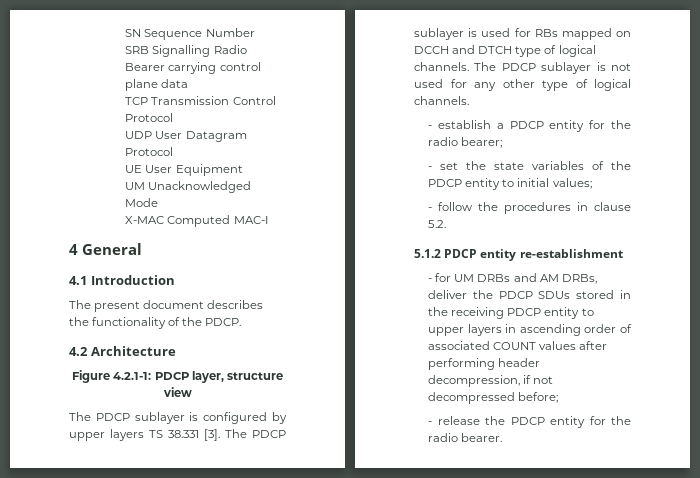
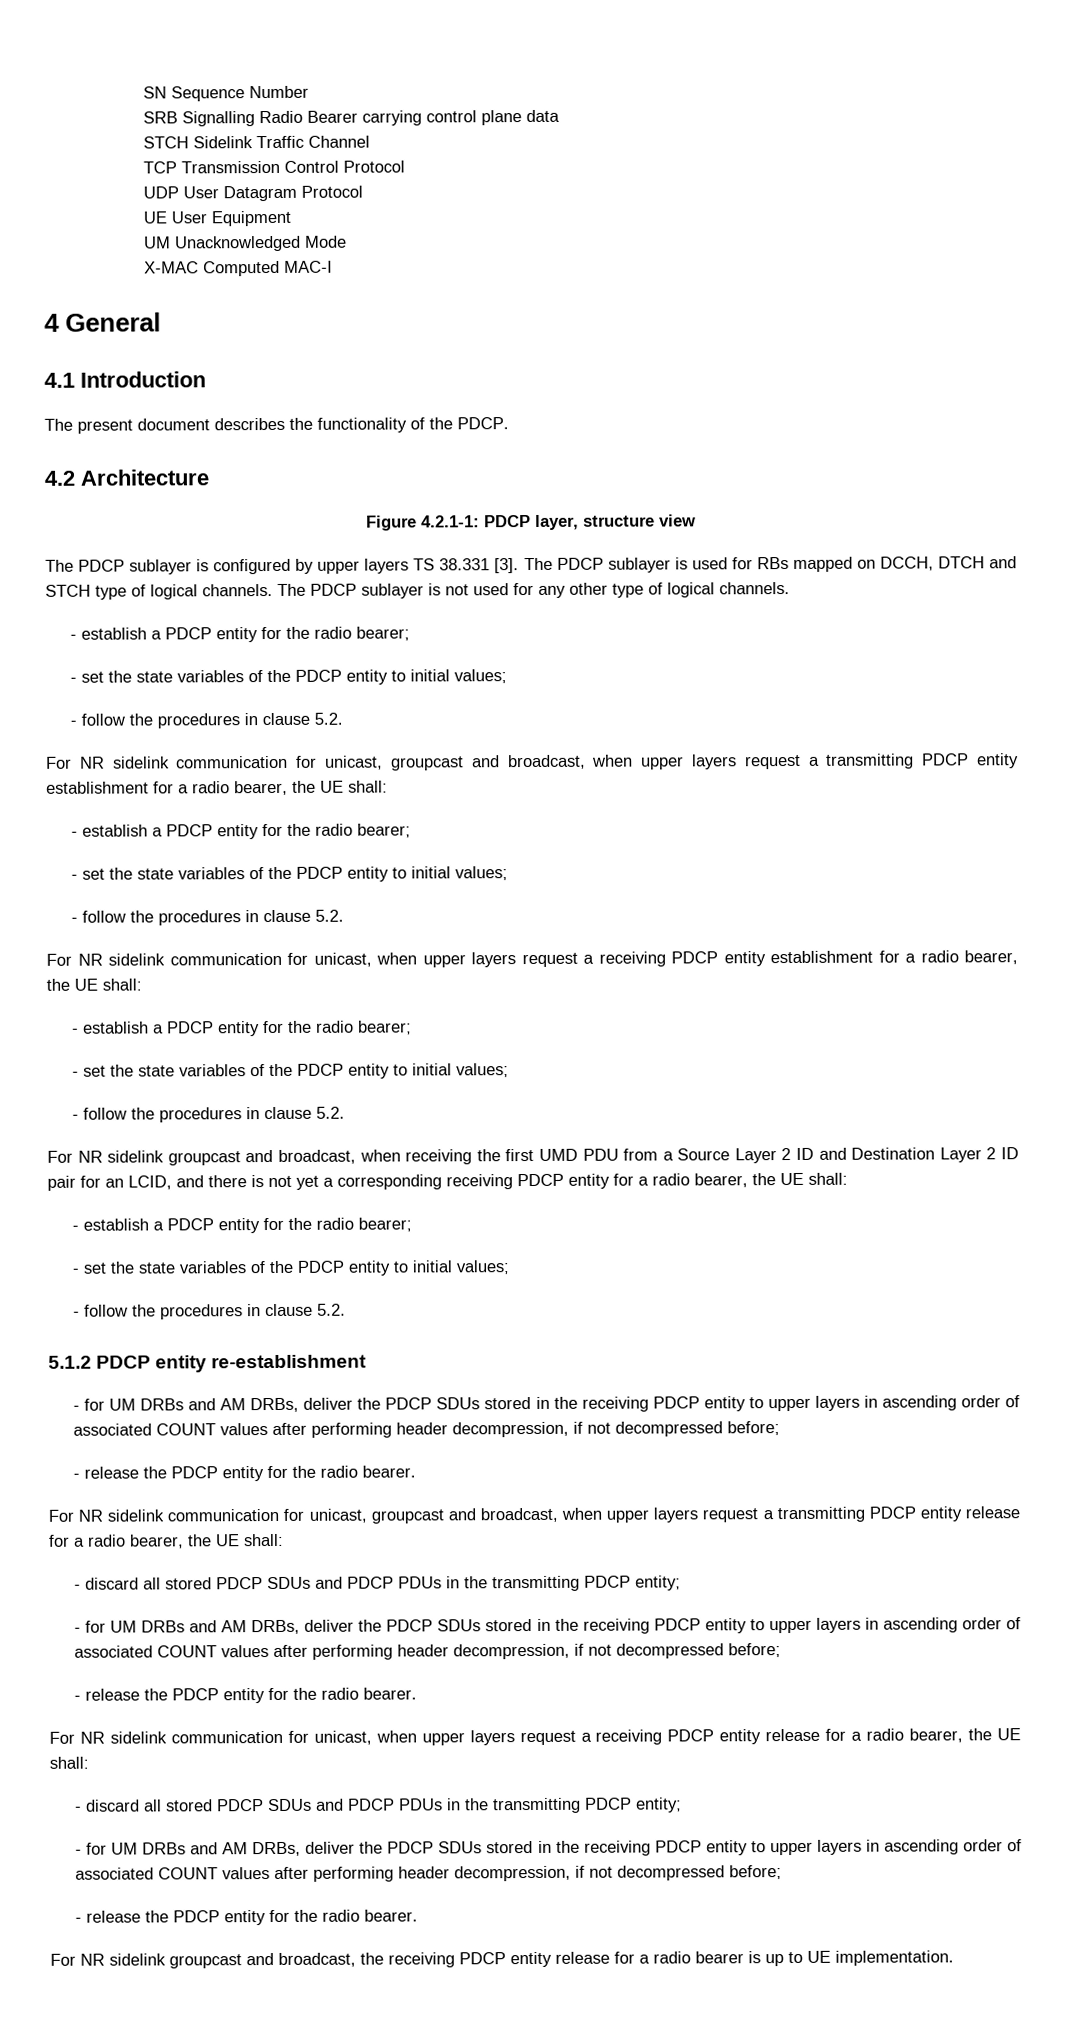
(189, 83) none -> [142,135,370,149] // STCH Sidelink Traffic Channel
[414,45,513,54] DCCH and DTCH -> [879,556,1017,571] [45,584,91,597] DCCH, DTCH and STCH
(447, 224) none -> [46,753,1019,771] [46,780,388,796] [70,823,411,840] [70,866,508,882] [70,909,344,926] [46,950,1018,968] [46,978,142,991] [71,1020,412,1037] [71,1063,509,1079] [71,1106,345,1123] [47,1147,1020,1166] [47,1172,848,1191] [71,1217,412,1234] [71,1260,510,1276] [72,1303,346,1320] // For NR sidelink communication for unicast, groupcast and broadcast, when upper layers request a transmitting PDCP entity establishment for a radio bearer, the UE shall: // - establish a PDCP entity for the radio bearer; // - set the state variables of the PDCP entity to initial values; // - follow the procedures in clause 5.2. // For NR sidelink communication for unicast, when upper layers request a receiving PDCP entity establishment for a radio bearer, the UE shall: // - establish a PDCP entity for the radio bearer; // - set the state variables of the PDCP entity to initial values; // - follow the procedures in clause 5.2. // For NR sidelink groupcast and broadcast, when receiving the first UMD PDU from a Source Layer 2 ID and Destination Layer 2 ID pair for an LCID, and there is not yet a corresponding receiving PDCP entity for a radio bearer, the UE shall: // - establish a PDCP entity for the radio bearer; // - set the state variables of the PDCP entity to initial values; // - follow the procedures in clause 5.2.
(503, 437) none -> [48,1506,1020,1524] [49,1533,284,1549] [73,1575,681,1592] [73,1617,1022,1635] [73,1643,781,1660] [73,1687,417,1704] [49,1728,1022,1746] [49,1756,89,1769] [74,1797,682,1814] [74,1839,1023,1857] [74,1865,782,1882] [74,1909,418,1926] [50,1950,954,1969] // For NR sidelink communication for unicast, groupcast and broadcast, when upper layers request a transmitting PDCP entity release for a radio bearer, the UE shall: // - discard all stored PDCP SDUs and PDCP PDUs in the transmitting PDCP entity; // - for UM DRBs and AM DRBs, deliver the PDCP SDUs stored in the receiving PDCP entity to upper layers in ascending order of associated COUNT values after performing header decompression, if not decompressed before; // - release the PDCP entity for the radio bearer. // For NR sidelink communication for unicast, when upper layers request a receiving PDCP entity release for a radio bearer, the UE shall: // - discard all stored PDCP SDUs and PDCP PDUs in the transmitting PDCP entity; // - for UM DRBs and AM DRBs, deliver the PDCP SDUs stored in the receiving PDCP entity to upper layers in ascending order of associated COUNT values after performing header decompression, if not decompressed before; // - release the PDCP entity for the radio bearer. // For NR sidelink groupcast and broadcast, the receiving PDCP entity release for a radio bearer is up to UE implementation.

